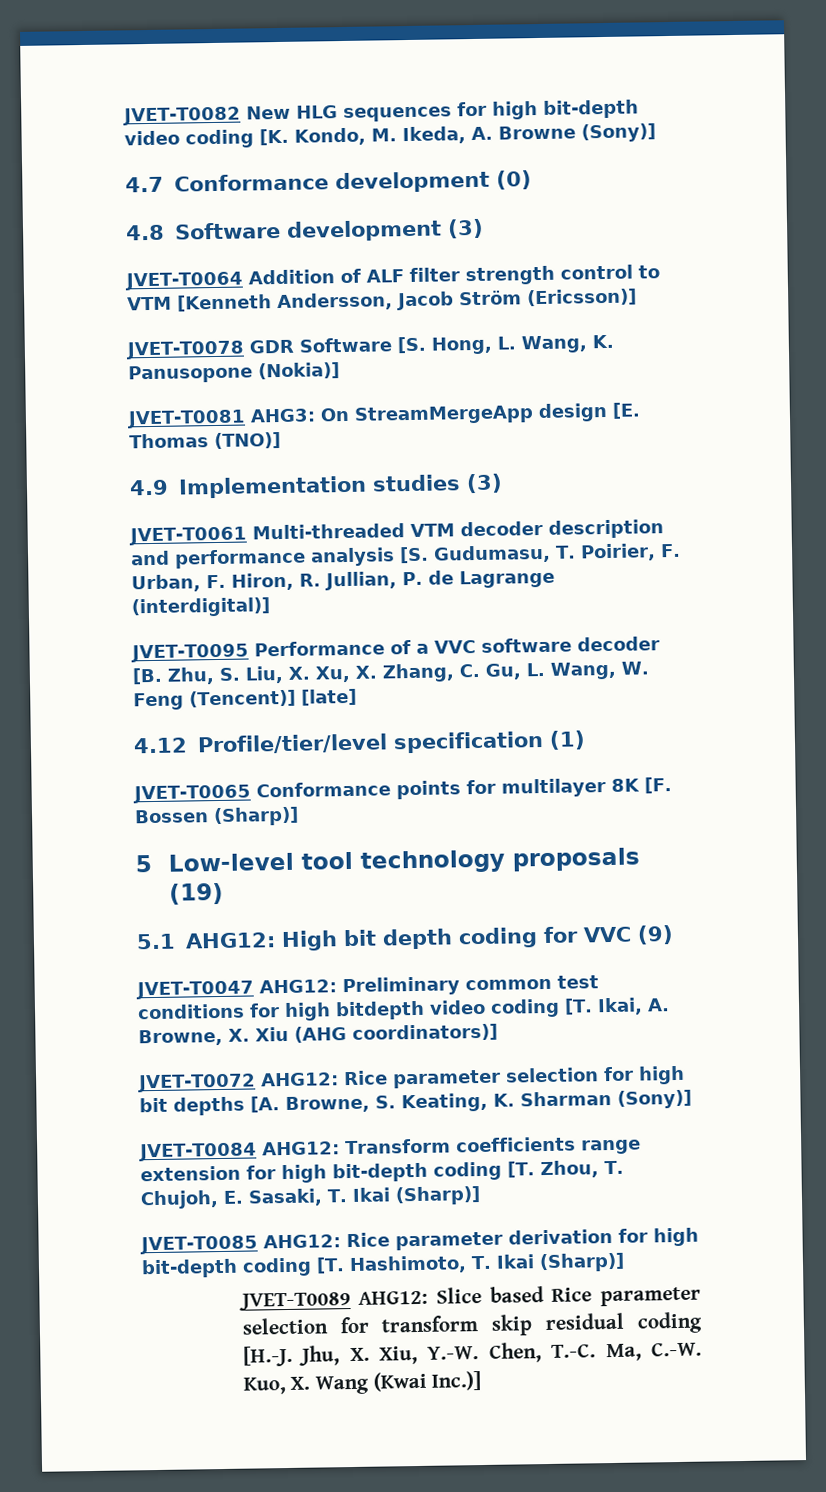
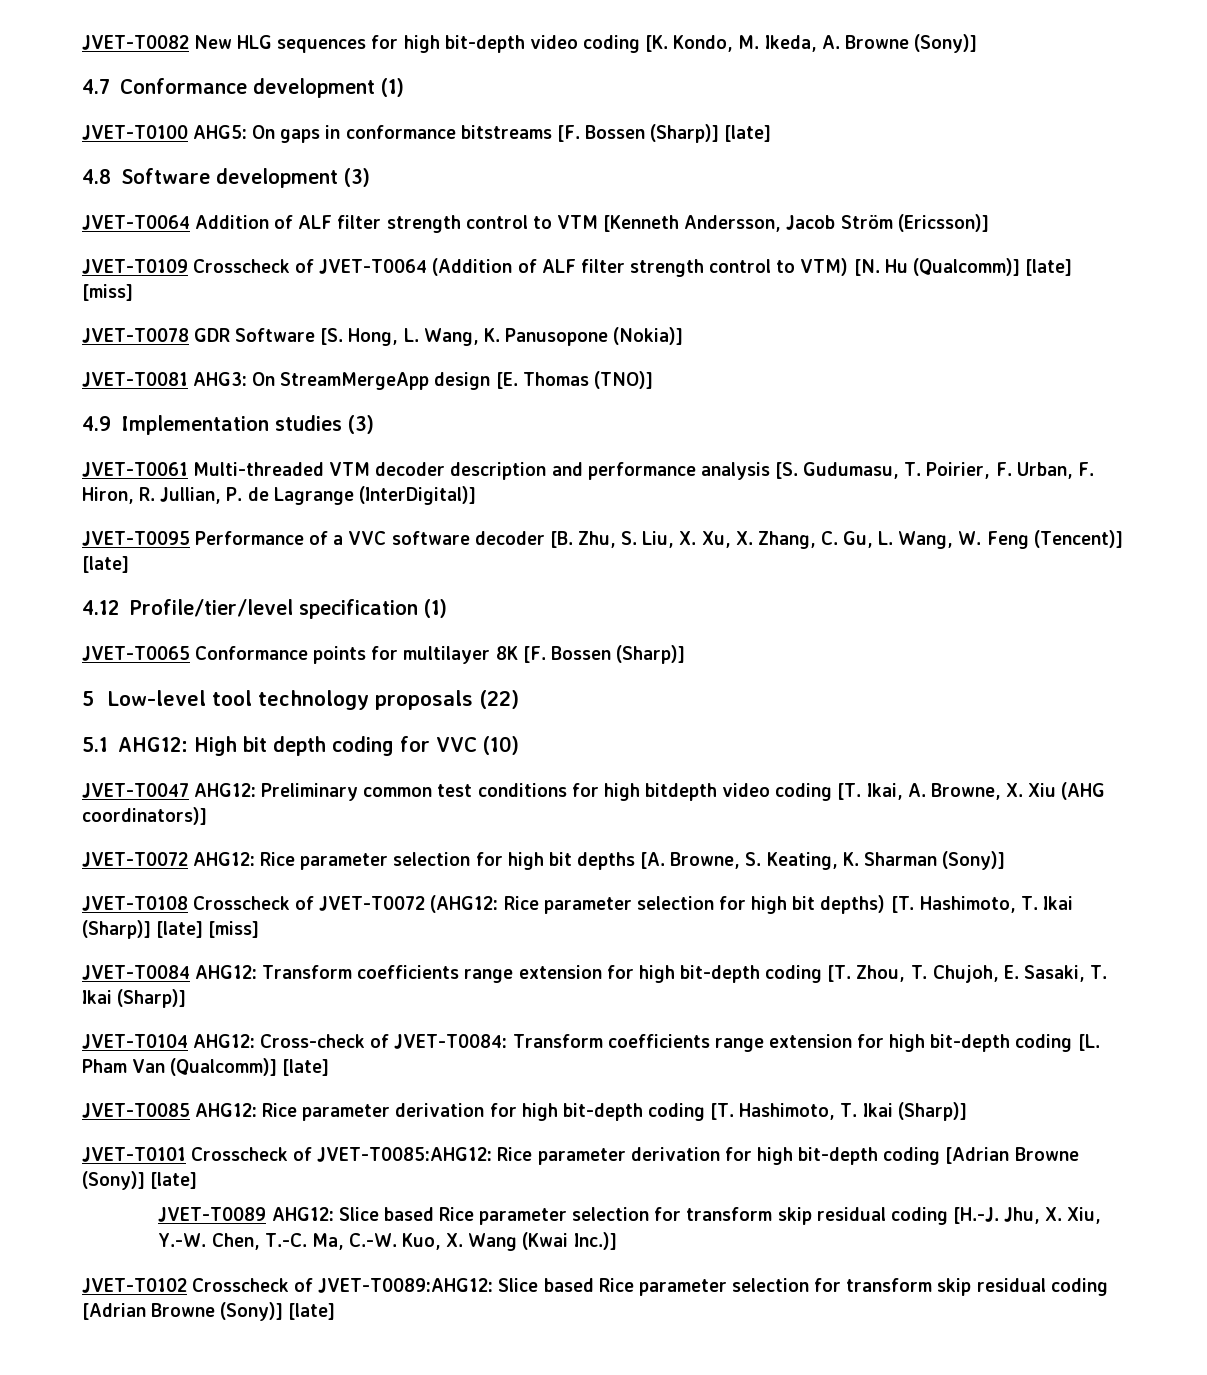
[495,170,532,190] (0) -> [380,78,404,97] [82,124,772,143] (1) // JVET-T0100 AHG5: On gaps in conformance bitstreams [F. Bossen (Sharp)] [late]
(637, 297) none -> [82,258,1072,277] [82,284,133,301] // JVET-T0109 Crosscheck of JVET-T0064 (Addition of ALF filter strength control to VTM) [N. Hu (Qualcomm)] [late] [miss]
[131,597,270,618] (interdigital)] -> [358,486,476,505] (InterDigital)]
[169,882,225,905] (19) -> [479,690,520,709] (22)
[636,925,674,945] (9) -> [482,736,519,755] (10)
(692, 1099) none -> [82,895,1073,914] [82,920,260,939] // JVET-T0108 Crosscheck of JVET-T0072 (AHG12: Rice parameter selection for high bit depths) [T. Hashimoto, T. Ikai (Sharp)] [late] [miss]
(481, 1196) none -> [82,1034,1100,1052] [82,1058,330,1076] // JVET-T0104 AHG12: Cross-check of JVET-T0084: Transform coefficients range extension for high bit-depth coding [L. Pham Van (Qualcomm)] [late]
(625, 1262) none -> [82,1147,1079,1165] [82,1171,198,1190] // JVET-T0101 Crosscheck of JVET-T0085:AHG12: Rice parameter derivation for high bit-depth coding [Adrian Browne (Sony)] [late]
(482, 1381) none -> [82,1278,1108,1296] [82,1302,336,1321] // JVET-T0102 Crosscheck of JVET-T0089:AHG12: Slice based Rice parameter selection for transform skip residual coding [Adrian Browne (Sony)] [late]

